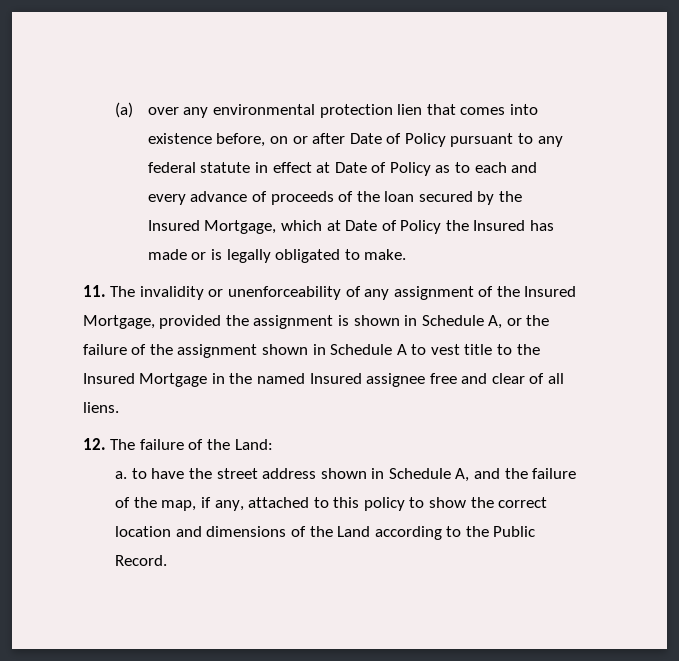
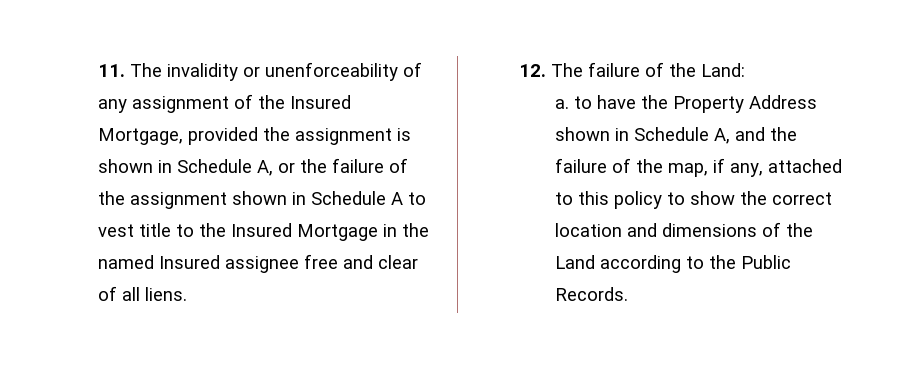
[115,102,538,118] [147,133,563,147] [147,162,538,176] [147,191,523,205] [147,220,555,234] [147,249,407,263] (a) over any environmental protection lien that comes into existence before, on or after Date of Policy pursuant to any federal statute in effect at Date of Policy as to each and every advance of proceeds of the loan secured by the Insured Mortgage, which at Date of Policy the Insured has made or is legally obligated to make. // -> (98, 70) none
[216,468,317,479] street address -> [672,95,817,113] Property Address
[115,555,168,566] Record. -> [554,287,628,301] Records.

